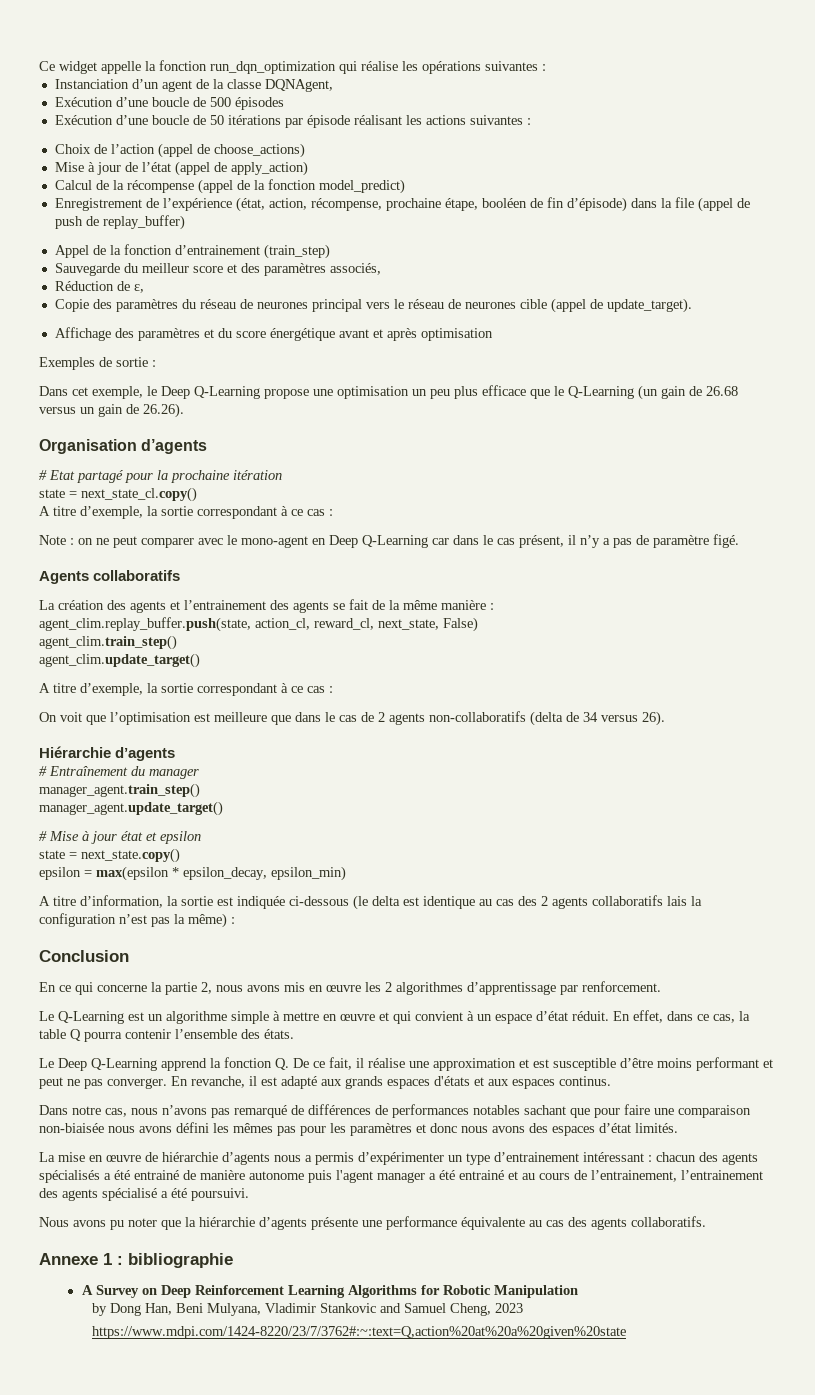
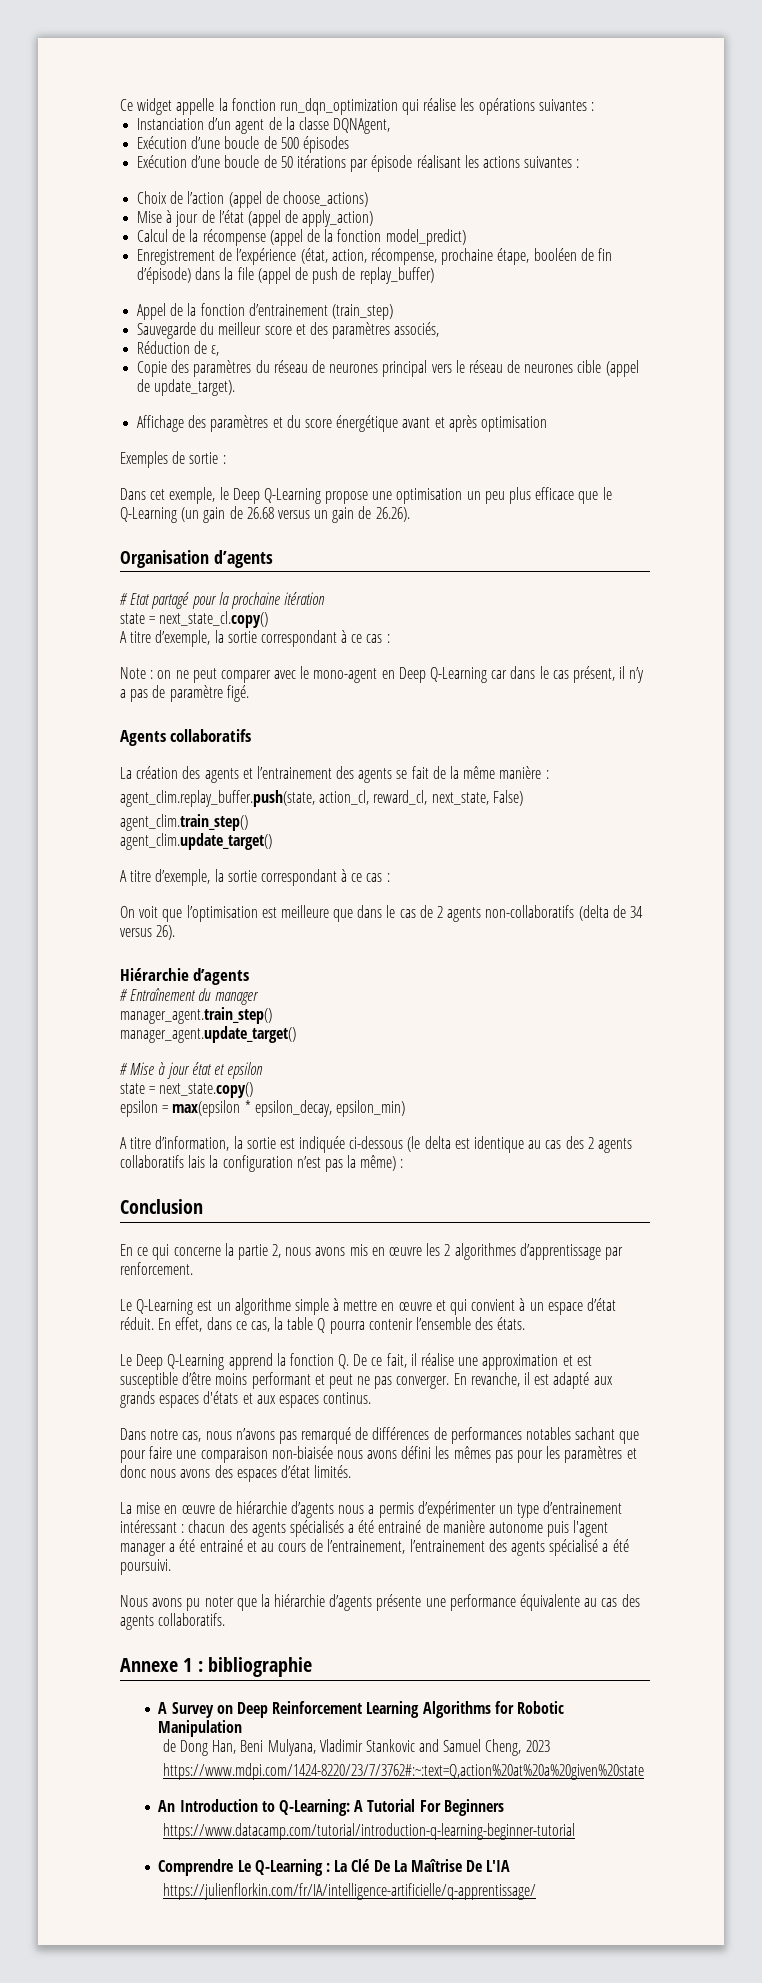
[92,1303,108,1316] by -> [162,1739,176,1752] de
(627, 1332) none -> [158,1799,504,1816] [162,1823,575,1840] [158,1859,511,1876] [162,1883,536,1900] // An Introduction to Q-Learning: A Tutorial For Beginners // https://www.datacamp.com/tutorial/introduction-q-learning-beginner-tutorial // Comprendre Le Q-Learning : La Clé De La Maîtrise De L'IA // https://julienflorkin.com/fr/IA/intelligence-artificielle/q-apprentissage/

